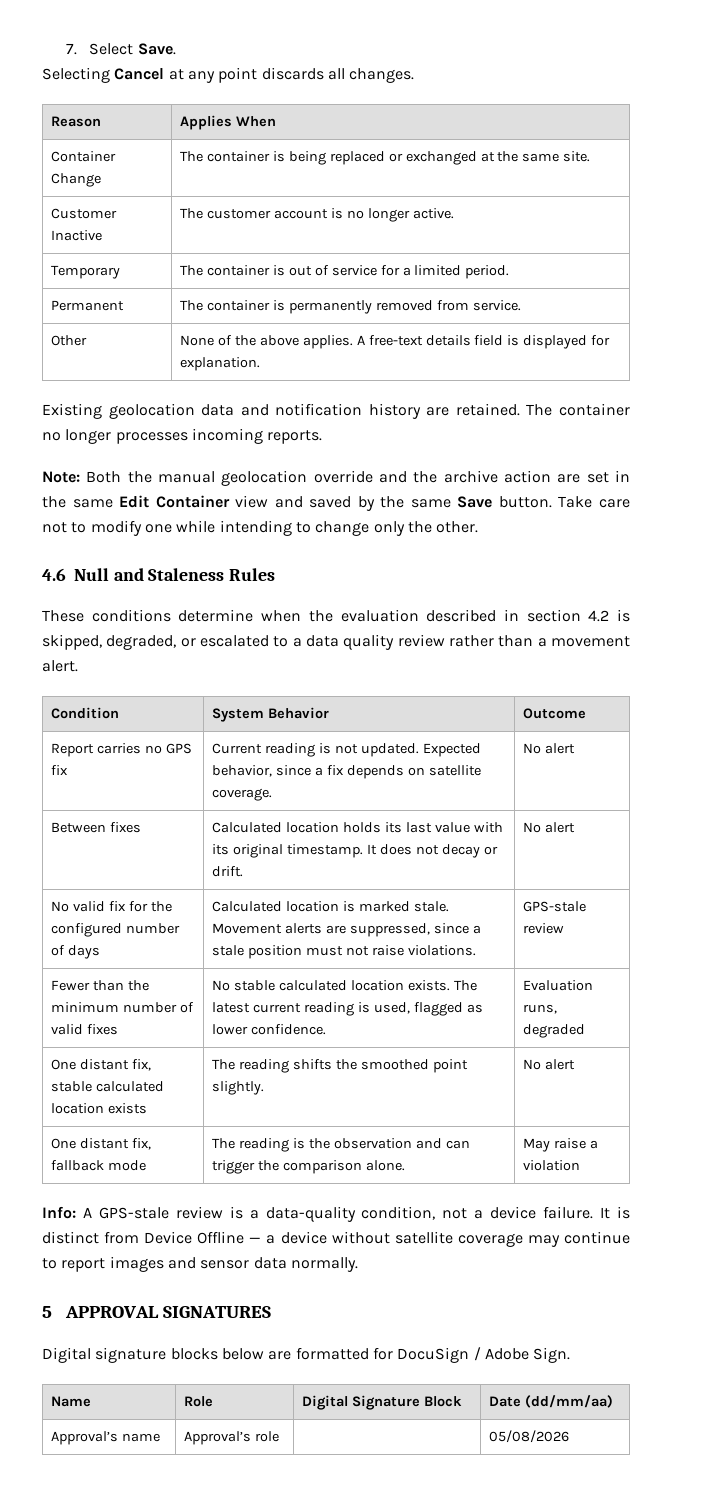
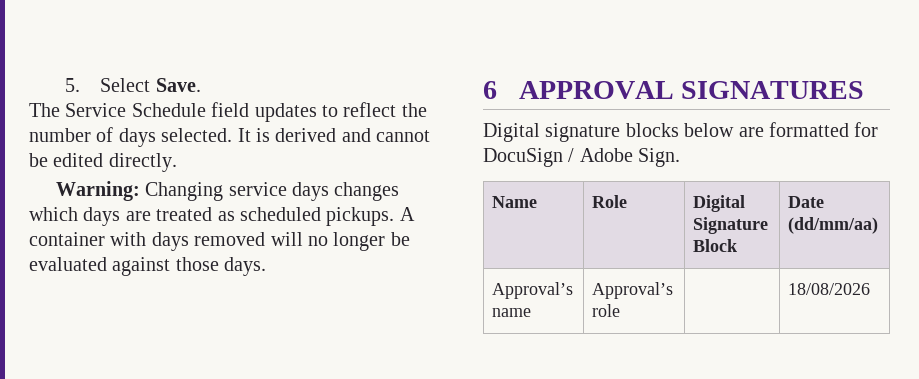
[65,43,77,55] 7. -> [64,78,80,92] 5.
[42,67,415,83] [51,116,102,127] [180,115,277,130] [51,151,117,162] [51,173,102,187] [180,151,591,165] [51,208,118,219] [51,230,103,241] [180,208,454,222] [51,265,121,279] [180,265,510,279] [51,300,125,311] [180,300,521,314] [51,335,88,346] [180,335,611,349] [180,357,261,371] [42,403,630,419] [42,428,323,444] [42,470,630,486] [42,495,631,511] [42,520,479,536] [42,568,276,581] [42,609,630,622] [42,634,630,650] [42,660,78,672] [51,707,120,719] [212,707,330,722] [523,708,587,719] [51,743,192,757] [51,765,69,775] [212,743,481,757] [212,765,481,779] [212,788,273,801] [523,743,576,754] [51,822,142,833] [212,822,503,833] [212,844,498,858] [212,866,244,877] [523,822,576,833] [51,901,172,912] [51,923,181,937] [51,945,101,959] [212,901,449,912] [212,923,481,937] [212,945,476,959] [523,901,587,912] [523,923,565,934] [51,980,149,991] [51,1002,194,1013] [51,1024,119,1035] [212,980,477,991] [212,1002,483,1016] [212,1024,327,1035] [523,980,594,991] [523,1004,558,1014] [523,1024,586,1038] [51,1059,151,1071] [51,1081,165,1092] [51,1103,148,1114] [212,1059,468,1073] [212,1081,265,1095] [523,1059,576,1070] [51,1138,151,1150] [51,1160,147,1171] [212,1138,470,1152] [212,1160,405,1174] [523,1138,598,1152] [523,1160,581,1171] [42,1206,630,1222] [42,1231,630,1247] [42,1256,358,1272] [42,1306,52,1318] Selecting Cancel at any point discards all changes. // Reason | Applies When // Container Change | The container is being replaced or exchanged at the same site. // Customer Inactive | The customer account is no longer active. // Temporary | The container is out of service for a limited period. // Permanent | The container is permanently removed from service. // Other | None of the above applies. A free-text details field is displayed for explanation. // Existing geolocation data and notification history are retained. The container no longer processes incoming reports. // Note: Both the manual geolocation override and the archive action are set in the same Edit Container view and saved by the same Save button. Take care not to modify one while intending to change only the other. // 4.6 Null and Staleness Rules // These conditions determine when the evaluation described in section 4.2 is skipped, degraded, or escalated to a data quality review rather than a movement alert. // Condition | System Behavior | Outcome // Report carries no GPS fix | Current reading is not updated. Expected behavior, since a fix depends on satellite coverage. | No alert // Between fixes | Calculated location holds its last value with its original timestamp. It does not decay or drift. | No alert // No valid fix for the configured number of days | Calculated location is marked stale. Movement alerts are suppressed, since a stale position must not raise violations. | GPS-stale review // Fewer than the minimum number of valid fixes | No stable calculated location exists. The latest current reading is used, flagged as lower confidence. | Evaluation runs, degraded // One distant fix, stable calculated location exists | The reading shifts the smoothed point slightly. | No alert // One distant fix, fallback mode | The reading is the observation and can trigger the comparison alone. | May raise a violation // Info: A GPS-stale review is a data-quality condition, not a device failure. It is distinct from Device Offline — a device without satellite coverage may continue to report images and sensor data normally. // 5 -> [29,102,427,122] [29,127,431,147] [29,153,177,172] [55,181,400,201] [29,207,415,226] [29,232,410,251] [29,257,267,276] [483,81,497,99] The Service Schedule field updates to reflect the number of days selected. It is derived and cannot be edited directly. // Warning: Changing service days changes which days are treated as scheduled pickups. A container with days removed will no longer be evaluated against those days. // 6
[489,1430,570,1443] 05/08/2026 -> [787,283,870,295] 18/08/2026

